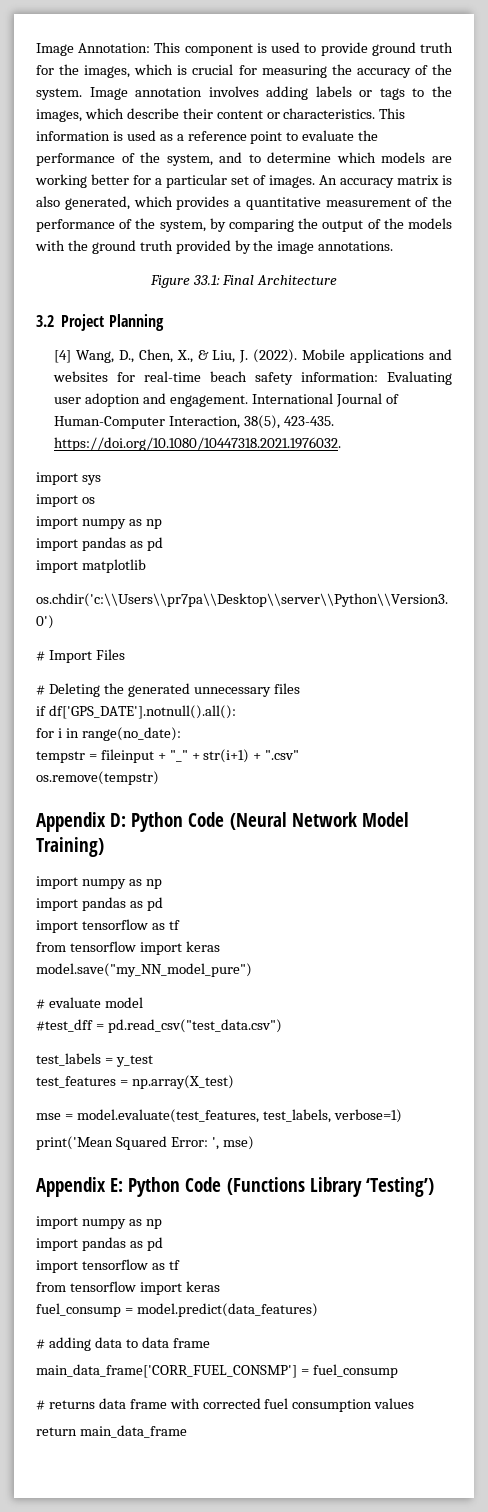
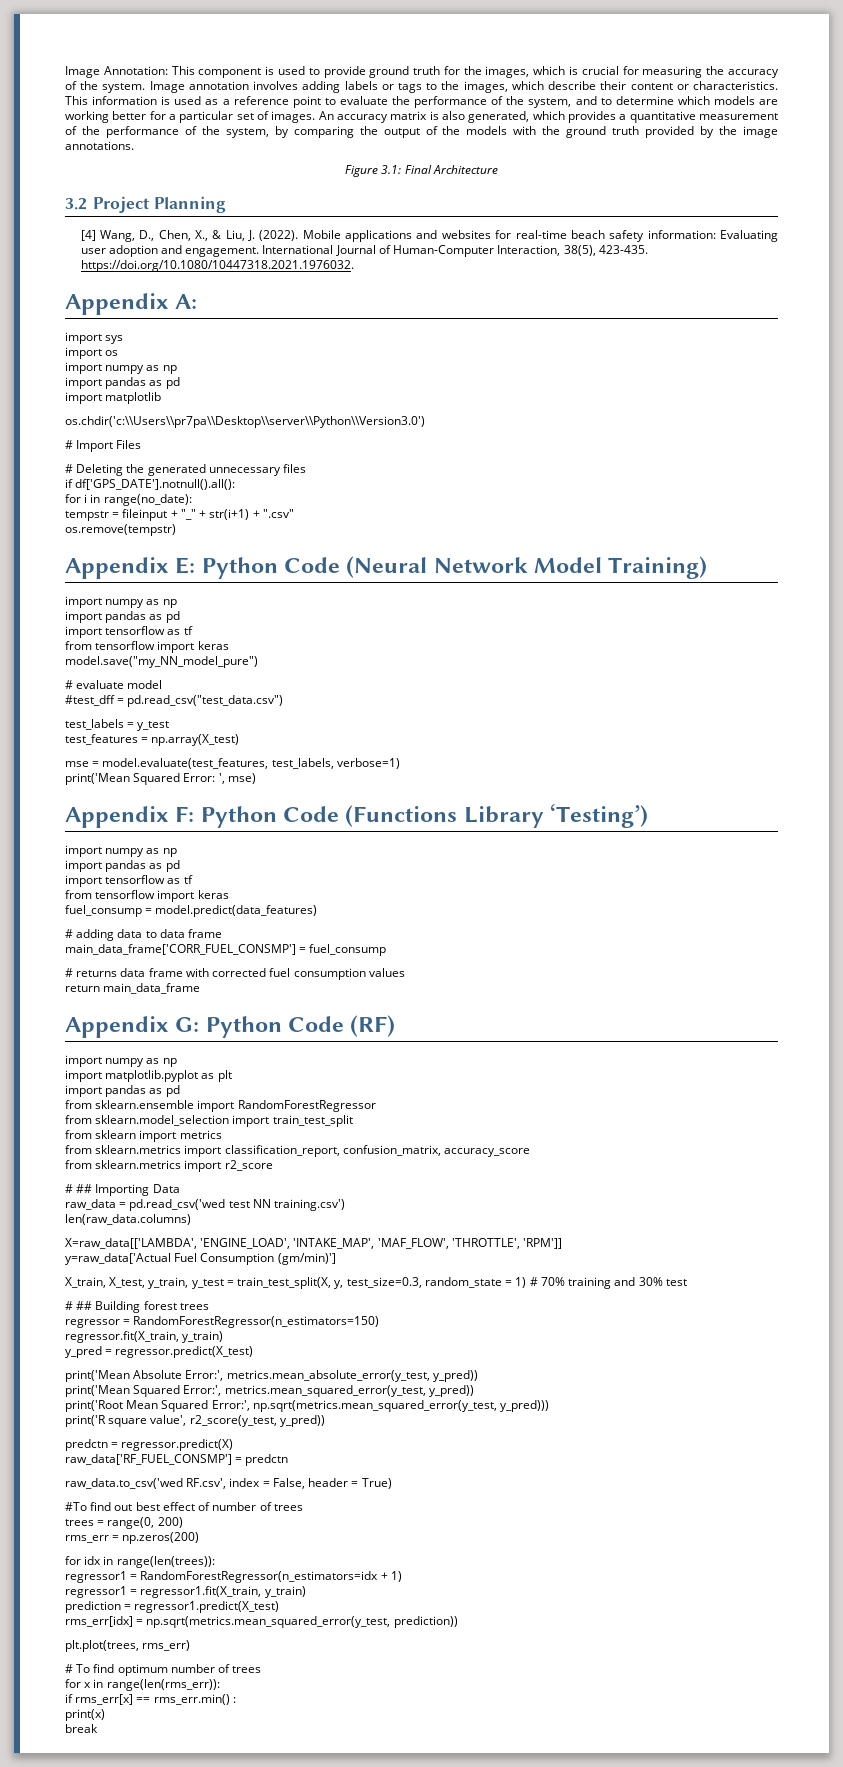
[192,275,220,285] 33.1: -> [381,165,402,174] 3.1:
(342, 444) none -> [65,293,198,315] // Appendix A:
[110,813,127,827] D: -> [175,557,196,574] E:
[110,1178,124,1192] E: -> [175,806,195,822] F:
(187, 1431) none -> [65,1015,396,1038] [65,1055,177,1067] [65,1070,232,1082] [65,1085,180,1097] [65,1100,376,1112] [65,1115,353,1127] [65,1130,222,1142] [65,1145,531,1157] [65,1160,273,1172] [65,1184,180,1196] [65,1199,346,1211] [65,1214,191,1225] [65,1238,563,1249] [65,1253,336,1265] [65,1277,687,1289] [65,1301,209,1313] [65,1316,380,1328] [65,1331,224,1343] [65,1346,254,1358] [65,1370,478,1382] [65,1385,474,1397] [65,1400,550,1412] [65,1415,325,1427] [65,1439,234,1451] [65,1454,289,1466] [65,1478,392,1489] [65,1502,303,1511] [65,1517,183,1529] [65,1532,200,1544] [65,1556,215,1568] [65,1571,402,1583] [65,1586,306,1598] [65,1601,280,1613] [65,1616,458,1628] [65,1640,191,1652] [65,1664,262,1676] [65,1679,220,1691] [65,1694,236,1705] [65,1709,105,1721] [65,1724,98,1733] // Appendix G: Python Code (RF) // import numpy as np // import matplotlib.pyplot as plt // import pandas as pd // from sklearn.ensemble import RandomForestRegressor // from sklearn.model_selection import train_test_split // from sklearn import metrics // from sklearn.metrics import classification_report, confusion_matrix, accuracy_score // from sklearn.metrics import r2_score // # ## Importing Data // raw_data = pd.read_csv('wed test NN training.csv') // len(raw_data.columns) // X=raw_data[['LAMBDA', 'ENGINE_LOAD', 'INTAKE_MAP', 'MAF_FLOW', 'THROTTLE', 'RPM']] // y=raw_data['Actual Fuel Consumption (gm/min)'] // X_train, X_test, y_train, y_test = train_test_split(X, y, test_size=0.3, random_state = 1) # 70% training and 30% test // # ## Building forest trees // regressor = RandomForestRegressor(n_estimators=150) // regressor.fit(X_train, y_train) // y_pred = regressor.predict(X_test) // print('Mean Absolute Error:', metrics.mean_absolute_error(y_test, y_pred)) // print('Mean Squared Error:', metrics.mean_squared_error(y_test, y_pred)) // print('Root Mean Squared Error:', np.sqrt(metrics.mean_squared_error(y_test, y_pred))) // print('R square value', r2_score(y_test, y_pred)) // predctn = regressor.predict(X) // raw_data['RF_FUEL_CONSMP'] = predctn // raw_data.to_csv('wed RF.csv', index = False, header = True) // #To find out best effect of number of trees // trees = range(0, 200) // rms_err = np.zeros(200) // for idx in range(len(trees)): // regressor1 = RandomForestRegressor(n_estimators=idx + 1) // regressor1 = regressor1.fit(X_train, y_train) // prediction = regressor1.predict(X_test) // rms_err[idx] = np.sqrt(metrics.mean_squared_error(y_test, prediction)) // plt.plot(trees, rms_err) // # To find optimum number of trees // for x in range(len(rms_err)): // if rms_err[x] == rms_err.min() : // print(x) // break

